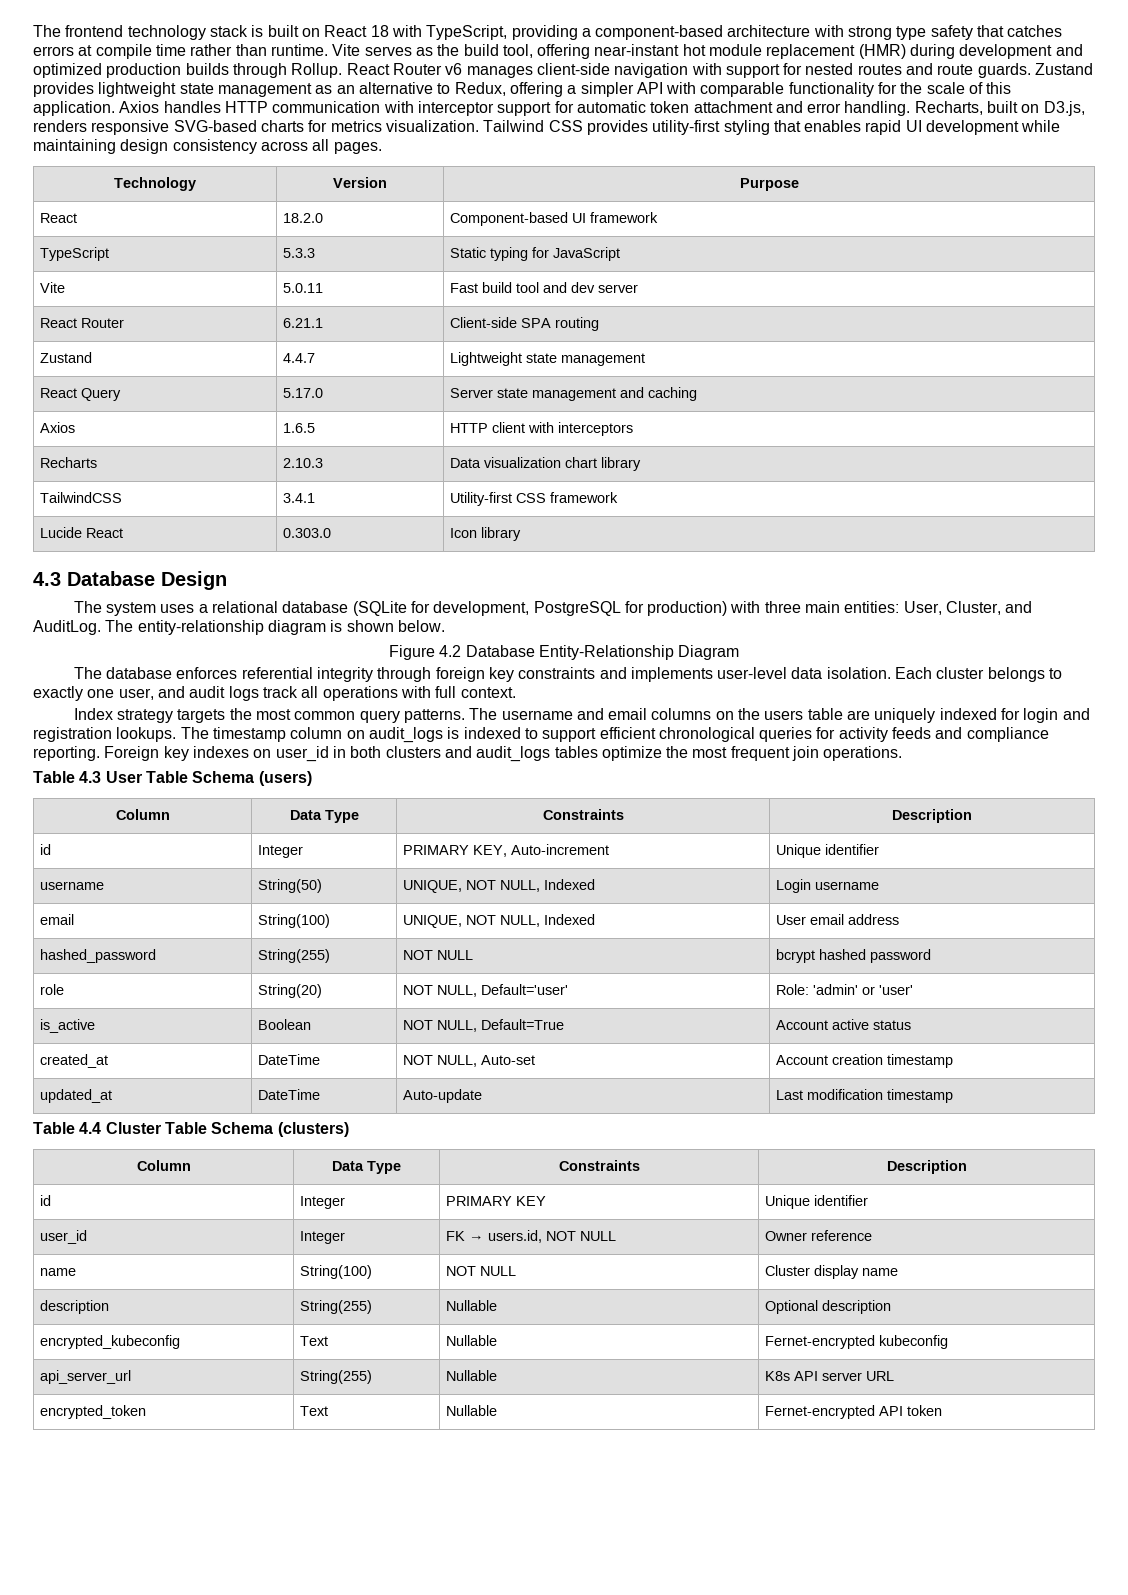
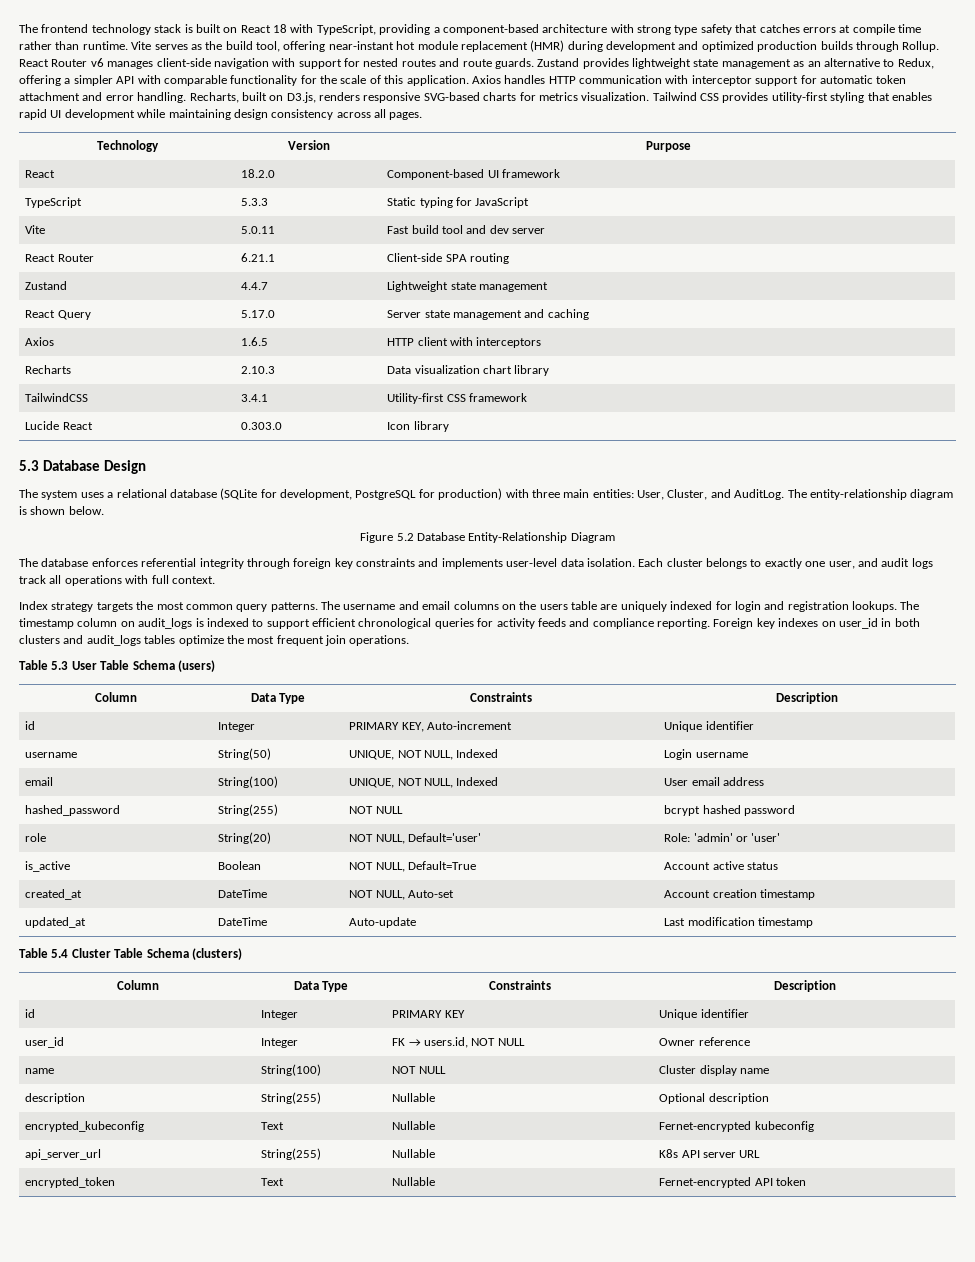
[33,572,61,586] 4.3 -> [19,460,39,471] 5.3
[439,645,462,657] 4.2 -> [396,533,414,541] 5.2
[79,771,102,783] 4.3 -> [51,661,69,670] 5.3
[79,1122,102,1134] 4.4 -> [51,949,69,958] 5.4

